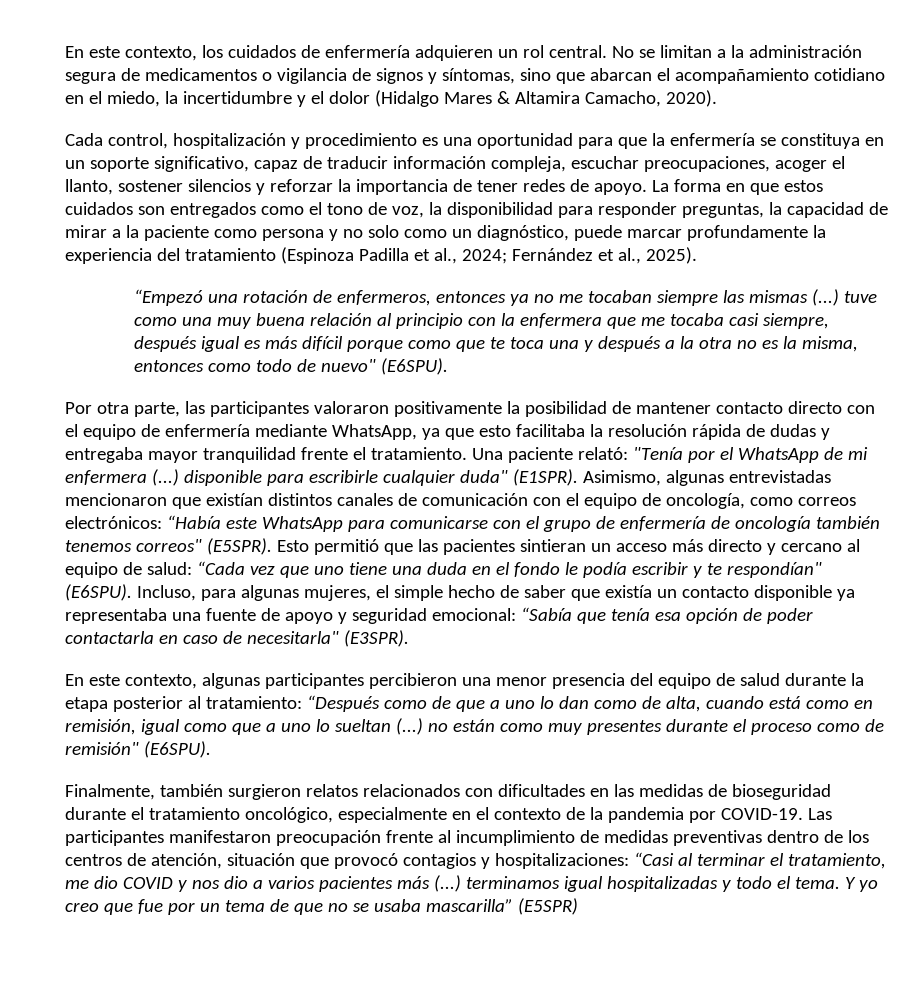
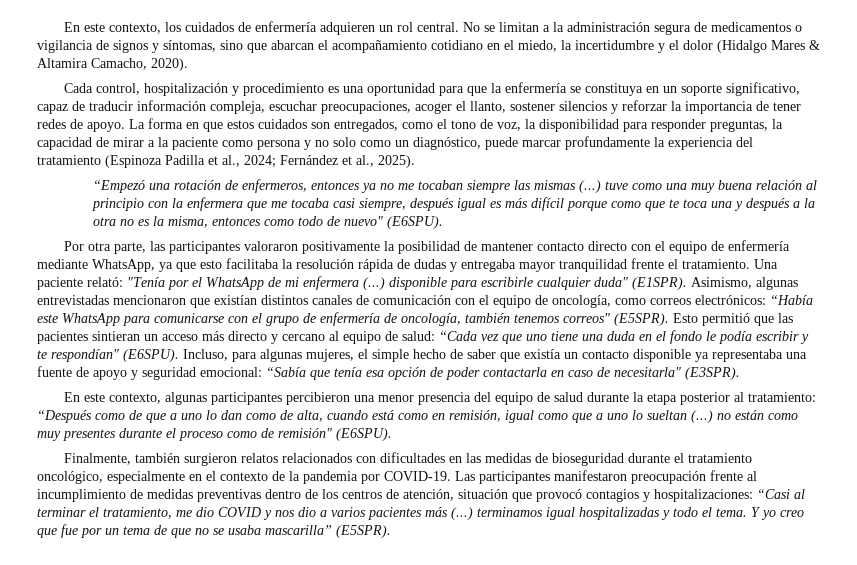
[169,202,256,218] entregados -> [334,119,398,132] entregados,
[734,516,811,532] oncología -> [401,313,461,326] oncología,
[517,898,578,915] (E5SPR) -> [336,525,391,538] (E5SPR).

